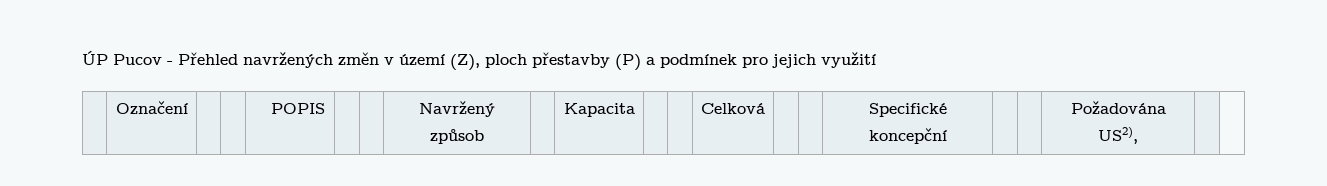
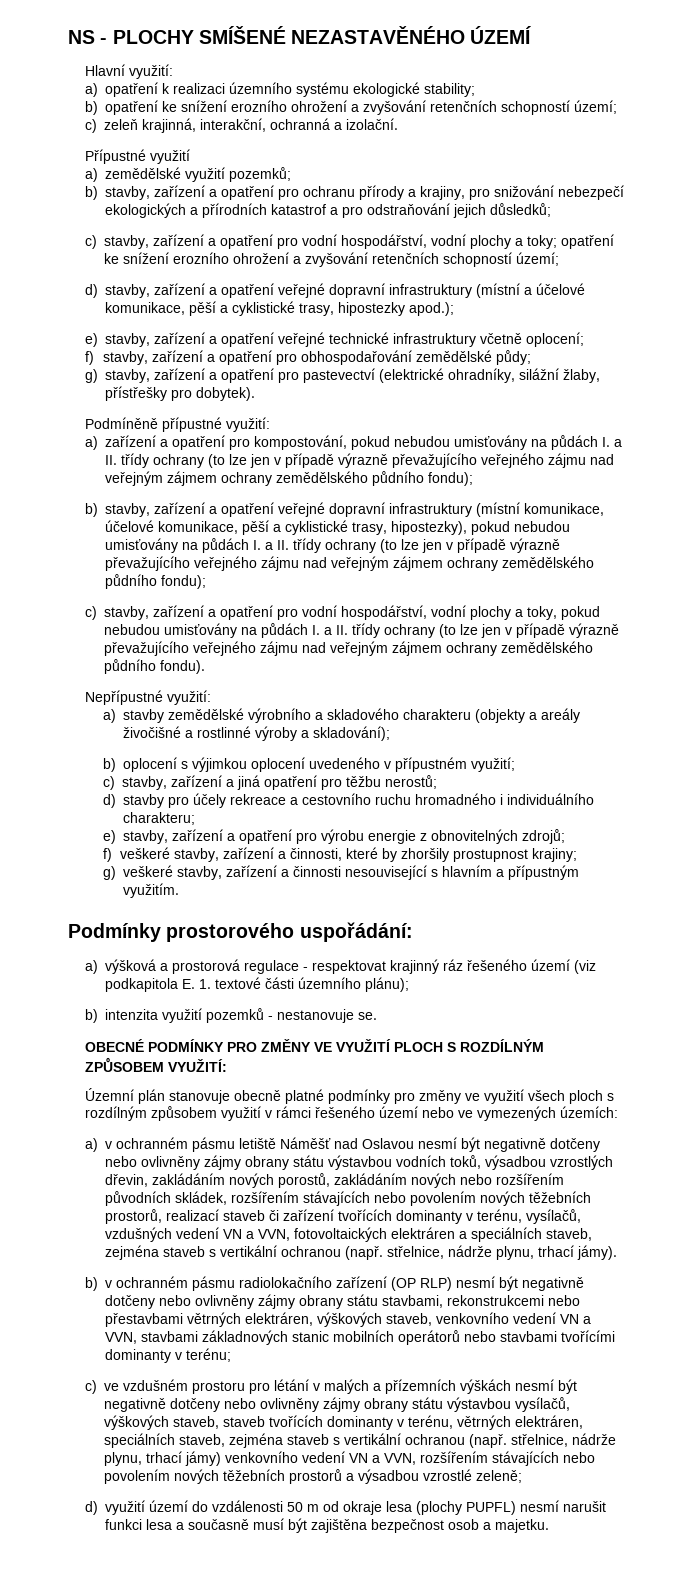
[82,50,876,71] [115,101,188,115] [271,103,326,114] [419,101,495,117] [430,129,484,144] [563,103,635,117] [701,103,766,114] [868,103,947,117] [868,128,947,144] [1070,101,1166,115] [1098,127,1138,144] ÚP Pucov - Přehled navržených změn v území (Z), ploch přestavby (P) a podmínek pro jejich využití // | Označení | | | POPIS | | | Navržený způsob | | Kapacita | | | Celková | | | Specifické koncepční | | | Požadována US2), | | -> [68,26,532,44] [85,64,174,79] [85,82,476,97] [85,100,618,115] [85,118,399,133] [85,149,191,164] [85,167,292,182] [85,185,625,200] [105,203,552,218] [85,234,615,249] [104,252,560,267] [85,283,586,298] [105,301,455,316] [85,332,585,347] [85,350,531,365] [85,368,601,383] [105,386,256,401] [85,417,271,432] [85,435,623,450] [105,453,615,468] [105,471,474,486] [85,502,605,517] [105,520,571,535] [105,538,561,553] [105,556,595,571] [105,574,207,589] [85,605,601,620] [104,623,620,638] [104,641,594,656] [104,659,206,674] [85,690,212,705] [102,708,580,723] [122,726,390,741] [102,757,515,772] [102,775,437,790] [102,793,594,808] [122,812,195,825] [102,829,565,844] [102,847,577,862] [102,865,579,880] [122,883,179,898] [68,922,413,942] [85,959,597,974] [105,977,410,992] [85,1008,378,1023] [85,1039,545,1052] [85,1057,228,1072] [85,1088,615,1104] [85,1106,619,1121] [85,1137,601,1152] [105,1155,614,1170] [105,1173,565,1188] [105,1191,592,1206] [105,1209,582,1224] [105,1227,593,1242] [105,1245,618,1260] [85,1276,585,1291] [105,1294,581,1309] [105,1312,592,1327] [105,1330,616,1345] [105,1348,232,1363] [85,1379,578,1394] [104,1397,571,1412] [104,1415,584,1430] [104,1433,617,1448] [104,1451,596,1466] [104,1469,523,1484] [85,1500,607,1515] [105,1518,550,1533] NS - PLOCHY SMÍŠENÉ NEZASTAVĚNÉHO ÚZEMÍ // Hlavní využití: // a) opatření k realizaci územního systému ekologické stability; // b) opatření ke snížení erozního ohrožení a zvyšování retenčních schopností území; // c) zeleň krajinná, interakční, ochranná a izolační. // Přípustné využití // a) zemědělské využití pozemků; // b) stavby, zařízení a opatření pro ochranu přírody a krajiny, pro snižování nebezpečí ekologických a přírodních katastrof a pro odstraňování jejich důsledků; // c) stavby, zařízení a opatření pro vodní hospodářství, vodní plochy a toky; opatření ke snížení erozního ohrožení a zvyšování retenčních schopností území; // d) stavby, zařízení a opatření veřejné dopravní infrastruktury (místní a účelové komunikace, pěší a cyklistické trasy, hipostezky apod.); // e) stavby, zařízení a opatření veřejné technické infrastruktury včetně oplocení; // f) stavby, zařízení a opatření pro obhospodařování zemědělské půdy; // g) stavby, zařízení a opatření pro pastevectví (elektrické ohradníky, silážní žlaby, přístřešky pro dobytek). // Podmíněně přípustné využití: // a) zařízení a opatření pro kompostování, pokud nebudou umisťovány na půdách I. a II. třídy ochrany (to lze jen v případě výrazně převažujícího veřejného zájmu nad veřejným zájmem ochrany zemědělského půdního fondu); // b) stavby, zařízení a opatření veřejné dopravní infrastruktury (místní komunikace, účelové komunikace, pěší a cyklistické trasy, hipostezky), pokud nebudou umisťovány na půdách I. a II. třídy ochrany (to lze jen v případě výrazně převažujícího veřejného zájmu nad veřejným zájmem ochrany zemědělského půdního fondu); // c) stavby, zařízení a opatření pro vodní hospodářství, vodní plochy a toky, pokud nebudou umisťovány na půdách I. a II. třídy ochrany (to lze jen v případě výrazně převažujícího veřejného zájmu nad veřejným zájmem ochrany zemědělského půdního fondu). // Nepřípustné využití: // a) stavby zemědělské výrobního a skladového charakteru (objekty a areály živočišné a rostlinné výroby a skladování); // b) oplocení s výjimkou oplocení uvedeného v přípustném využití; // c) stavby, zařízení a jiná opatření pro těžbu nerostů; // d) stavby pro účely rekreace a cestovního ruchu hromadného i individuálního charakteru; // e) stavby, zařízení a opatření pro výrobu energie z obnovitelných zdrojů; // f) veškeré stavby, zařízení a činnosti, které by zhoršily prostupnost krajiny; // g) veškeré stavby, zařízení a činnosti nesouvisející s hlavním a přípustným využitím. // Podmínky prostorového uspořádání: // a) výšková a prostorová regulace - respektovat krajinný ráz řešeného území (viz podkapitola E. 1. textové části územního plánu); // b) intenzita využití pozemků - nestanovuje se. // OBECNÉ PODMÍNKY PRO ZMĚNY VE VYUŽITÍ PLOCH S ROZDÍLNÝM ZPŮSOBEM VYUŽITÍ: // Územní plán stanovuje obecně platné podmínky pro změny ve využití všech ploch s rozdílným způsobem využití v rámci řešeného území nebo ve vymezených územích: // a) v ochranném pásmu letiště Náměšť nad Oslavou nesmí být negativně dotčeny nebo ovlivněny zájmy obrany státu výstavbou vodních toků, výsadbou vzrostlých dřevin, zakládáním nových porostů, zakládáním nových nebo rozšířením původních skládek, rozšířením stávajících nebo povolením nových těžebních prostorů, realizací staveb či zařízení tvořících dominanty v terénu, vysílačů, vzdušných vedení VN a VVN, fotovoltaických elektráren a speciálních staveb, zejména staveb s vertikální ochranou (např. střelnice, nádrže plynu, trhací jámy). // b) v ochranném pásmu radiolokačního zařízení (OP RLP) nesmí být negativně dotčeny nebo ovlivněny zájmy obrany státu stavbami, rekonstrukcemi nebo přestavbami větrných elektráren, výškových staveb, venkovního vedení VN a VVN, stavbami základnových stanic mobilních operátorů nebo stavbami tvořícími dominanty v terénu; // c) ve vzdušném prostoru pro létání v malých a přízemních výškách nesmí být negativně dotčeny nebo ovlivněny zájmy obrany státu výstavbou vysílačů, výškových staveb, staveb tvořících dominanty v terénu, větrných elektráren, speciálních staveb, zejména staveb s vertikální ochranou (např. střelnice, nádrže plynu, trhací jámy) venkovního vedení VN a VVN, rozšířením stávajících nebo povolením nových těžebních prostorů a výsadbou vzrostlé zeleně; // d) využití území do vzdálenosti 50 m od okraje lesa (plochy PUPFL) nesmí narušit funkci lesa a současně musí být zajištěna bezpečnost osob a majetku.

